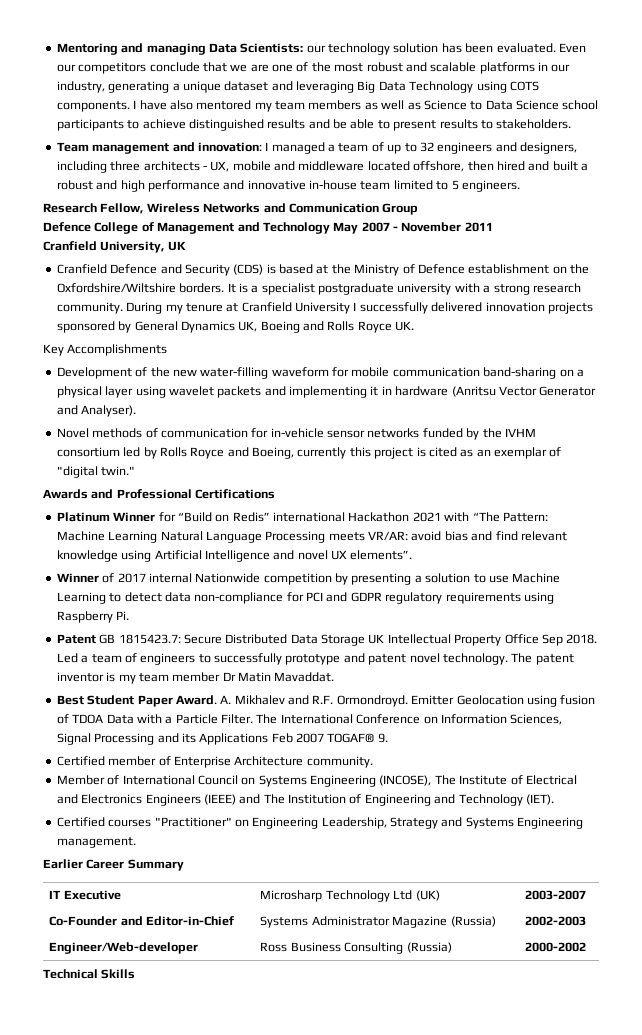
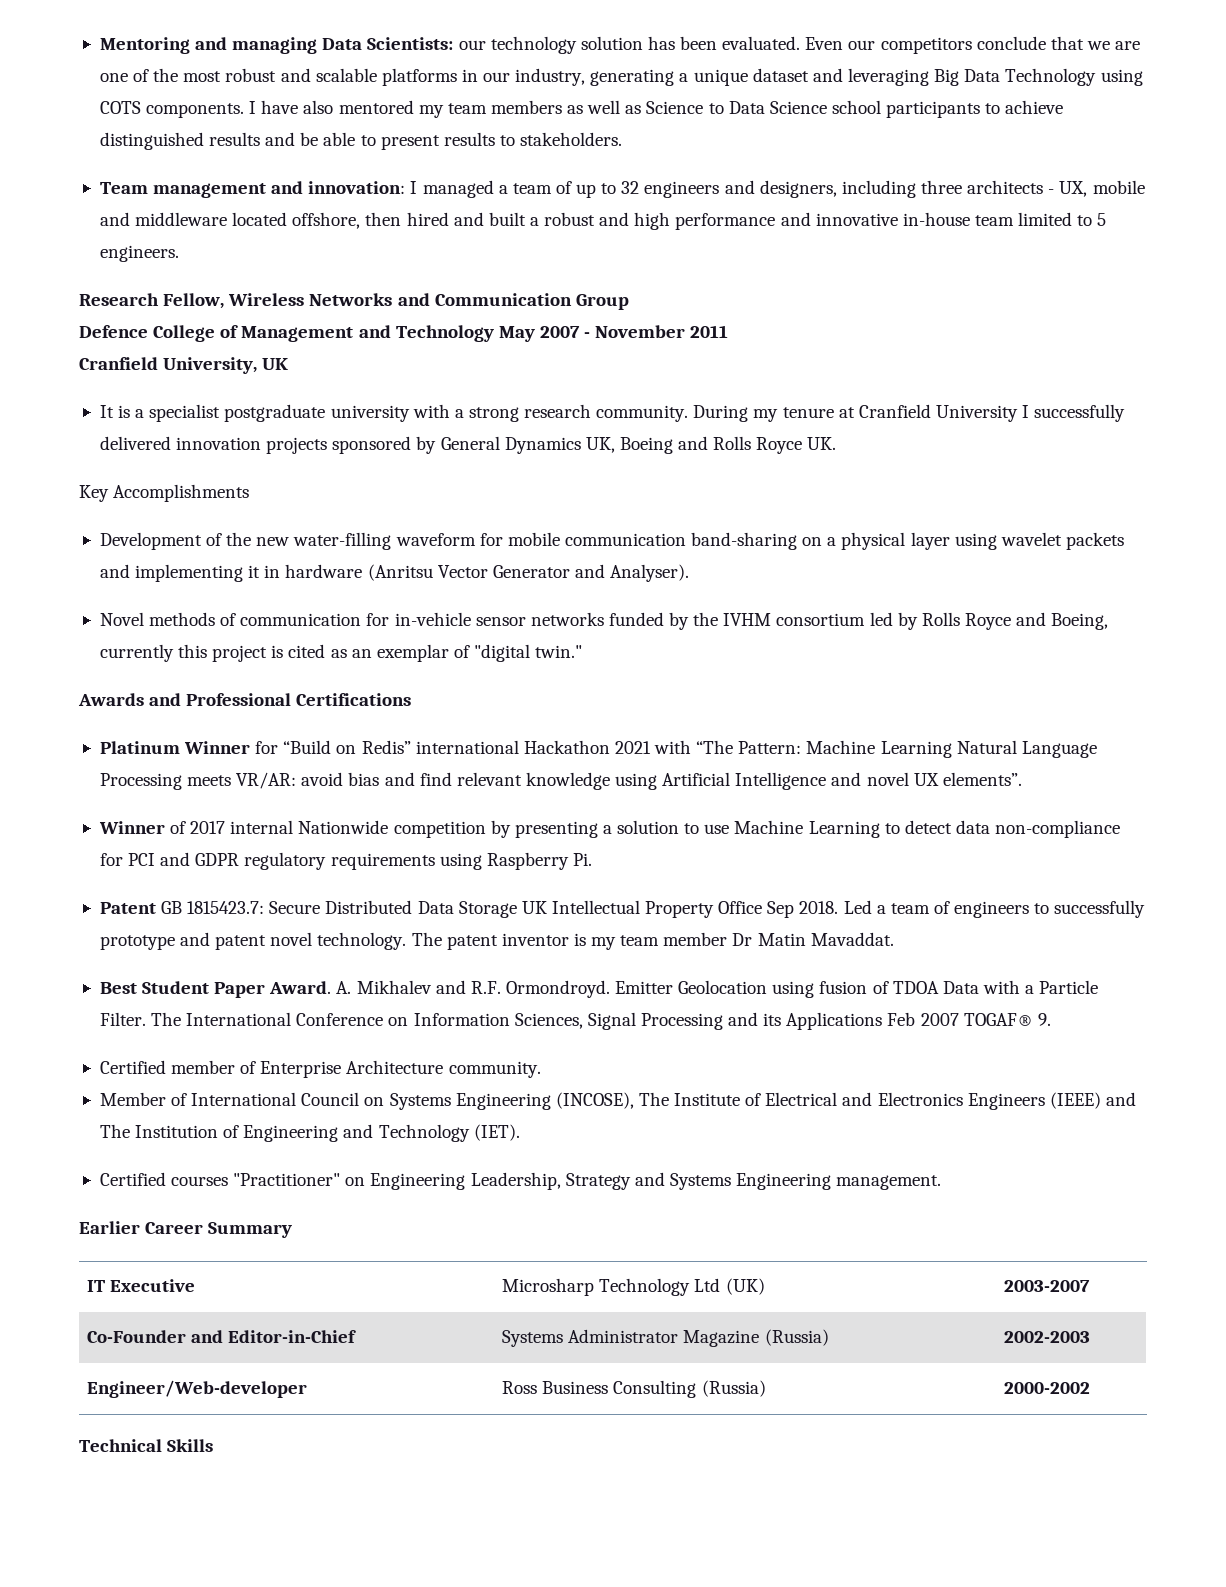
[56,264,589,276] [56,283,225,293] Cranfield Defence and Security (CDS) is based at the Ministry of Defence establishment on the Oxfordshire/Wiltshire borders. -> (289, 364) none

